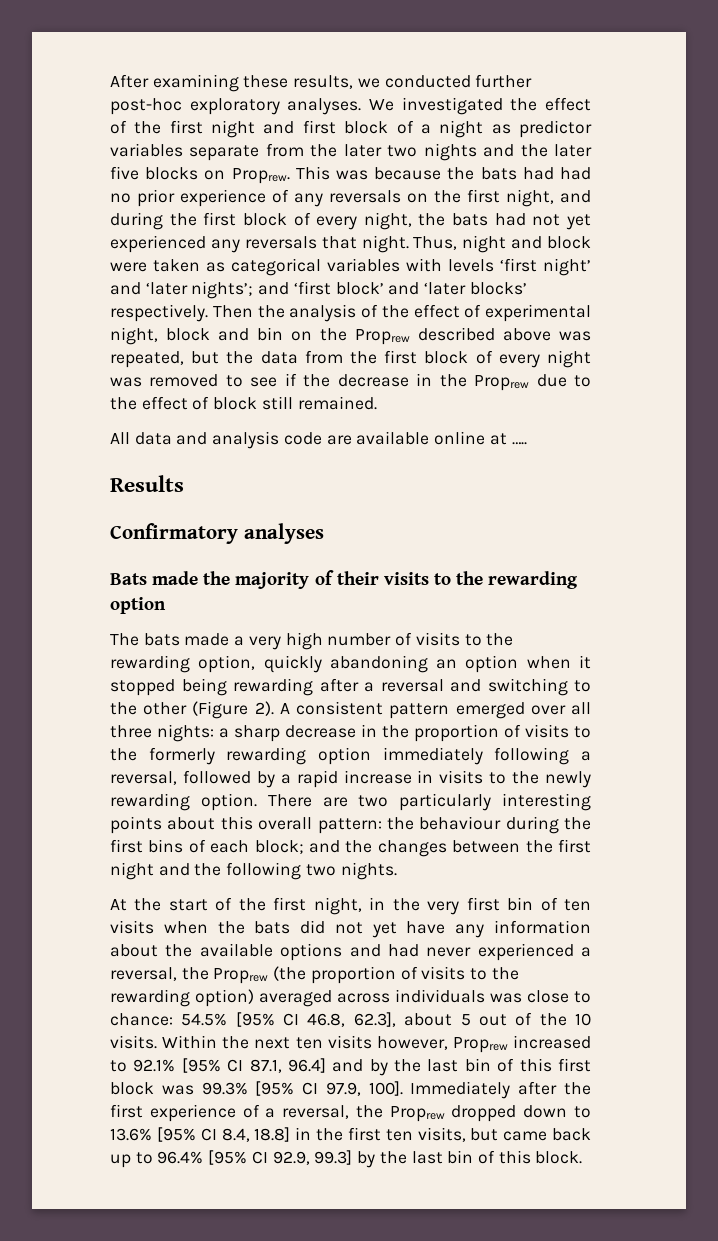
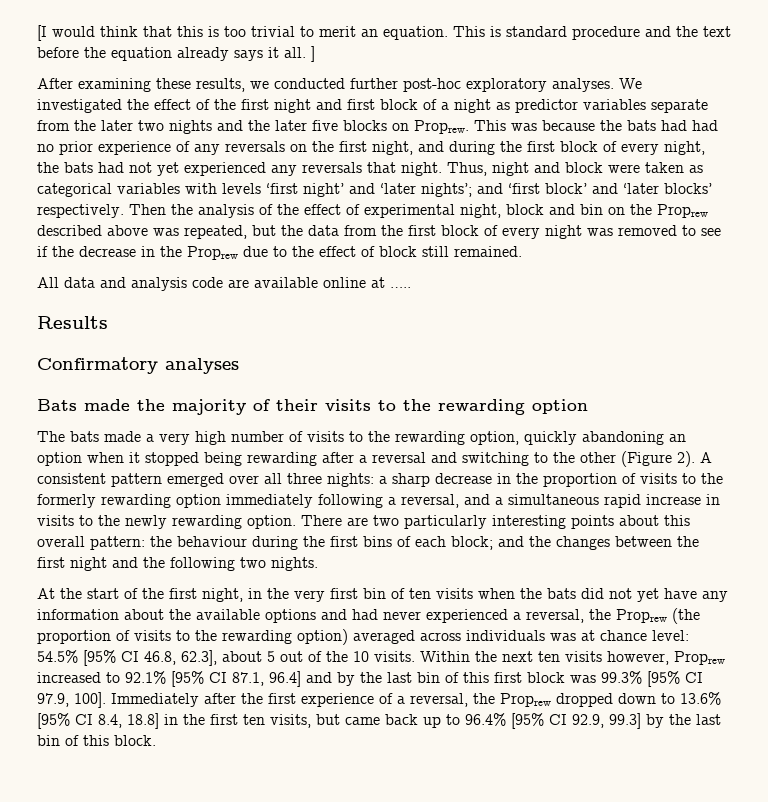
(110, 81) none -> [37,25,731,41] [37,46,315,62] [I would think that this is too trivial to merit an equation. This is standard procedure and the text before the equation already says it all. ] //
[182,770,291,788] followed by a -> [464,494,599,505] and a simultaneous
[527,990,591,1003] [110,1013,173,1026] close to chance: -> [581,630,689,641] at chance level:

